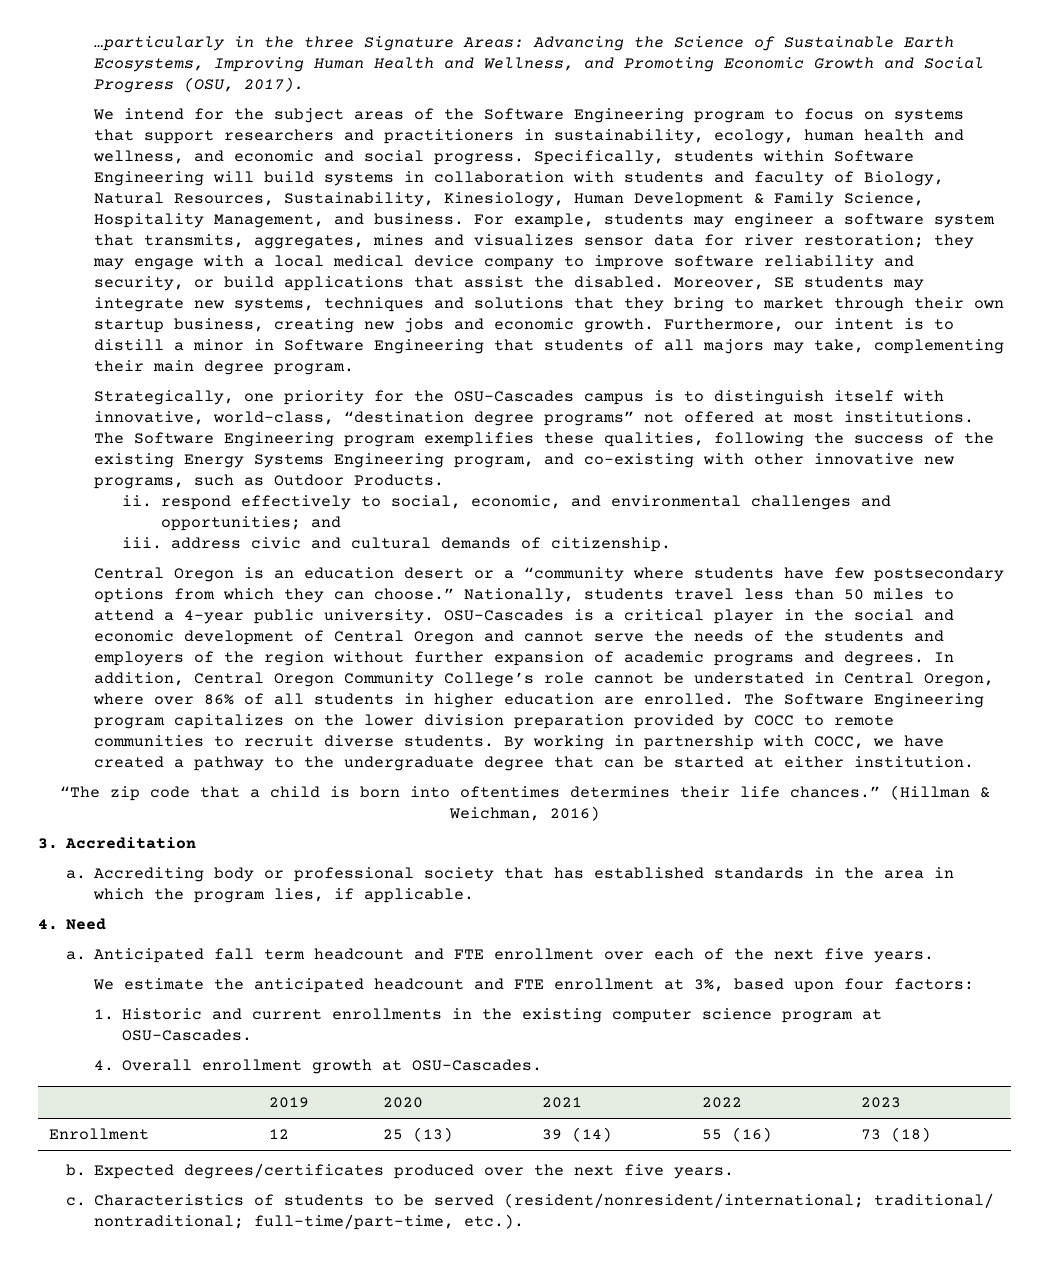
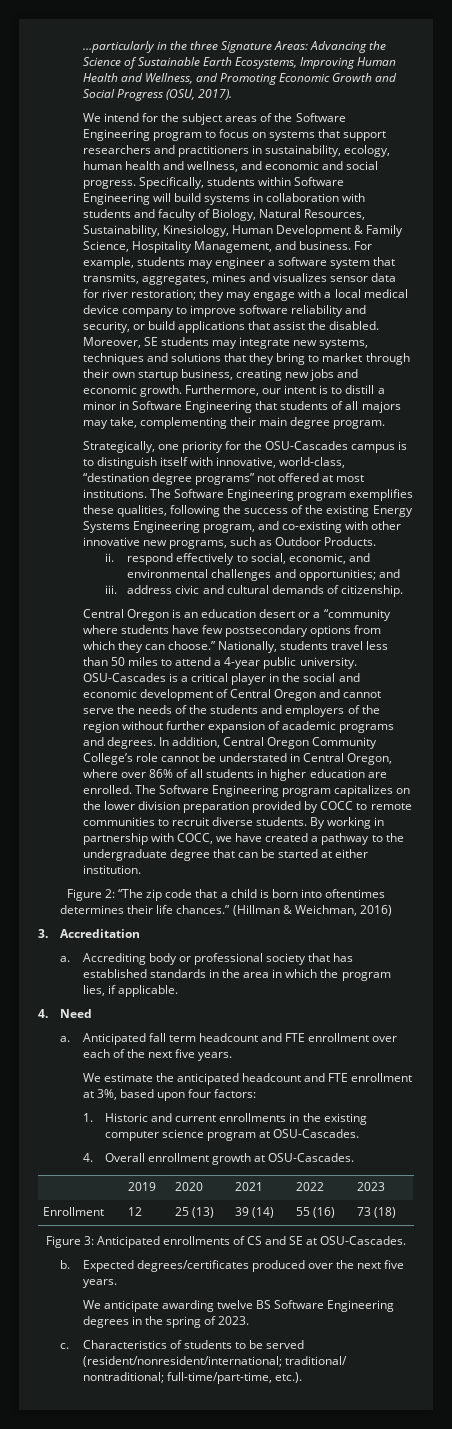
(975, 762) none -> [66,889,116,901] Figure 2:
(932, 1134) none -> [45,1236,407,1248] // Figure 3: Anticipated enrollments of CS and SE at OSU-Cascades.
(735, 1173) none -> [82,1300,395,1312] [82,1316,250,1328] // We anticipate awarding twelve BS Software Engineering degrees in the spring of 2023.

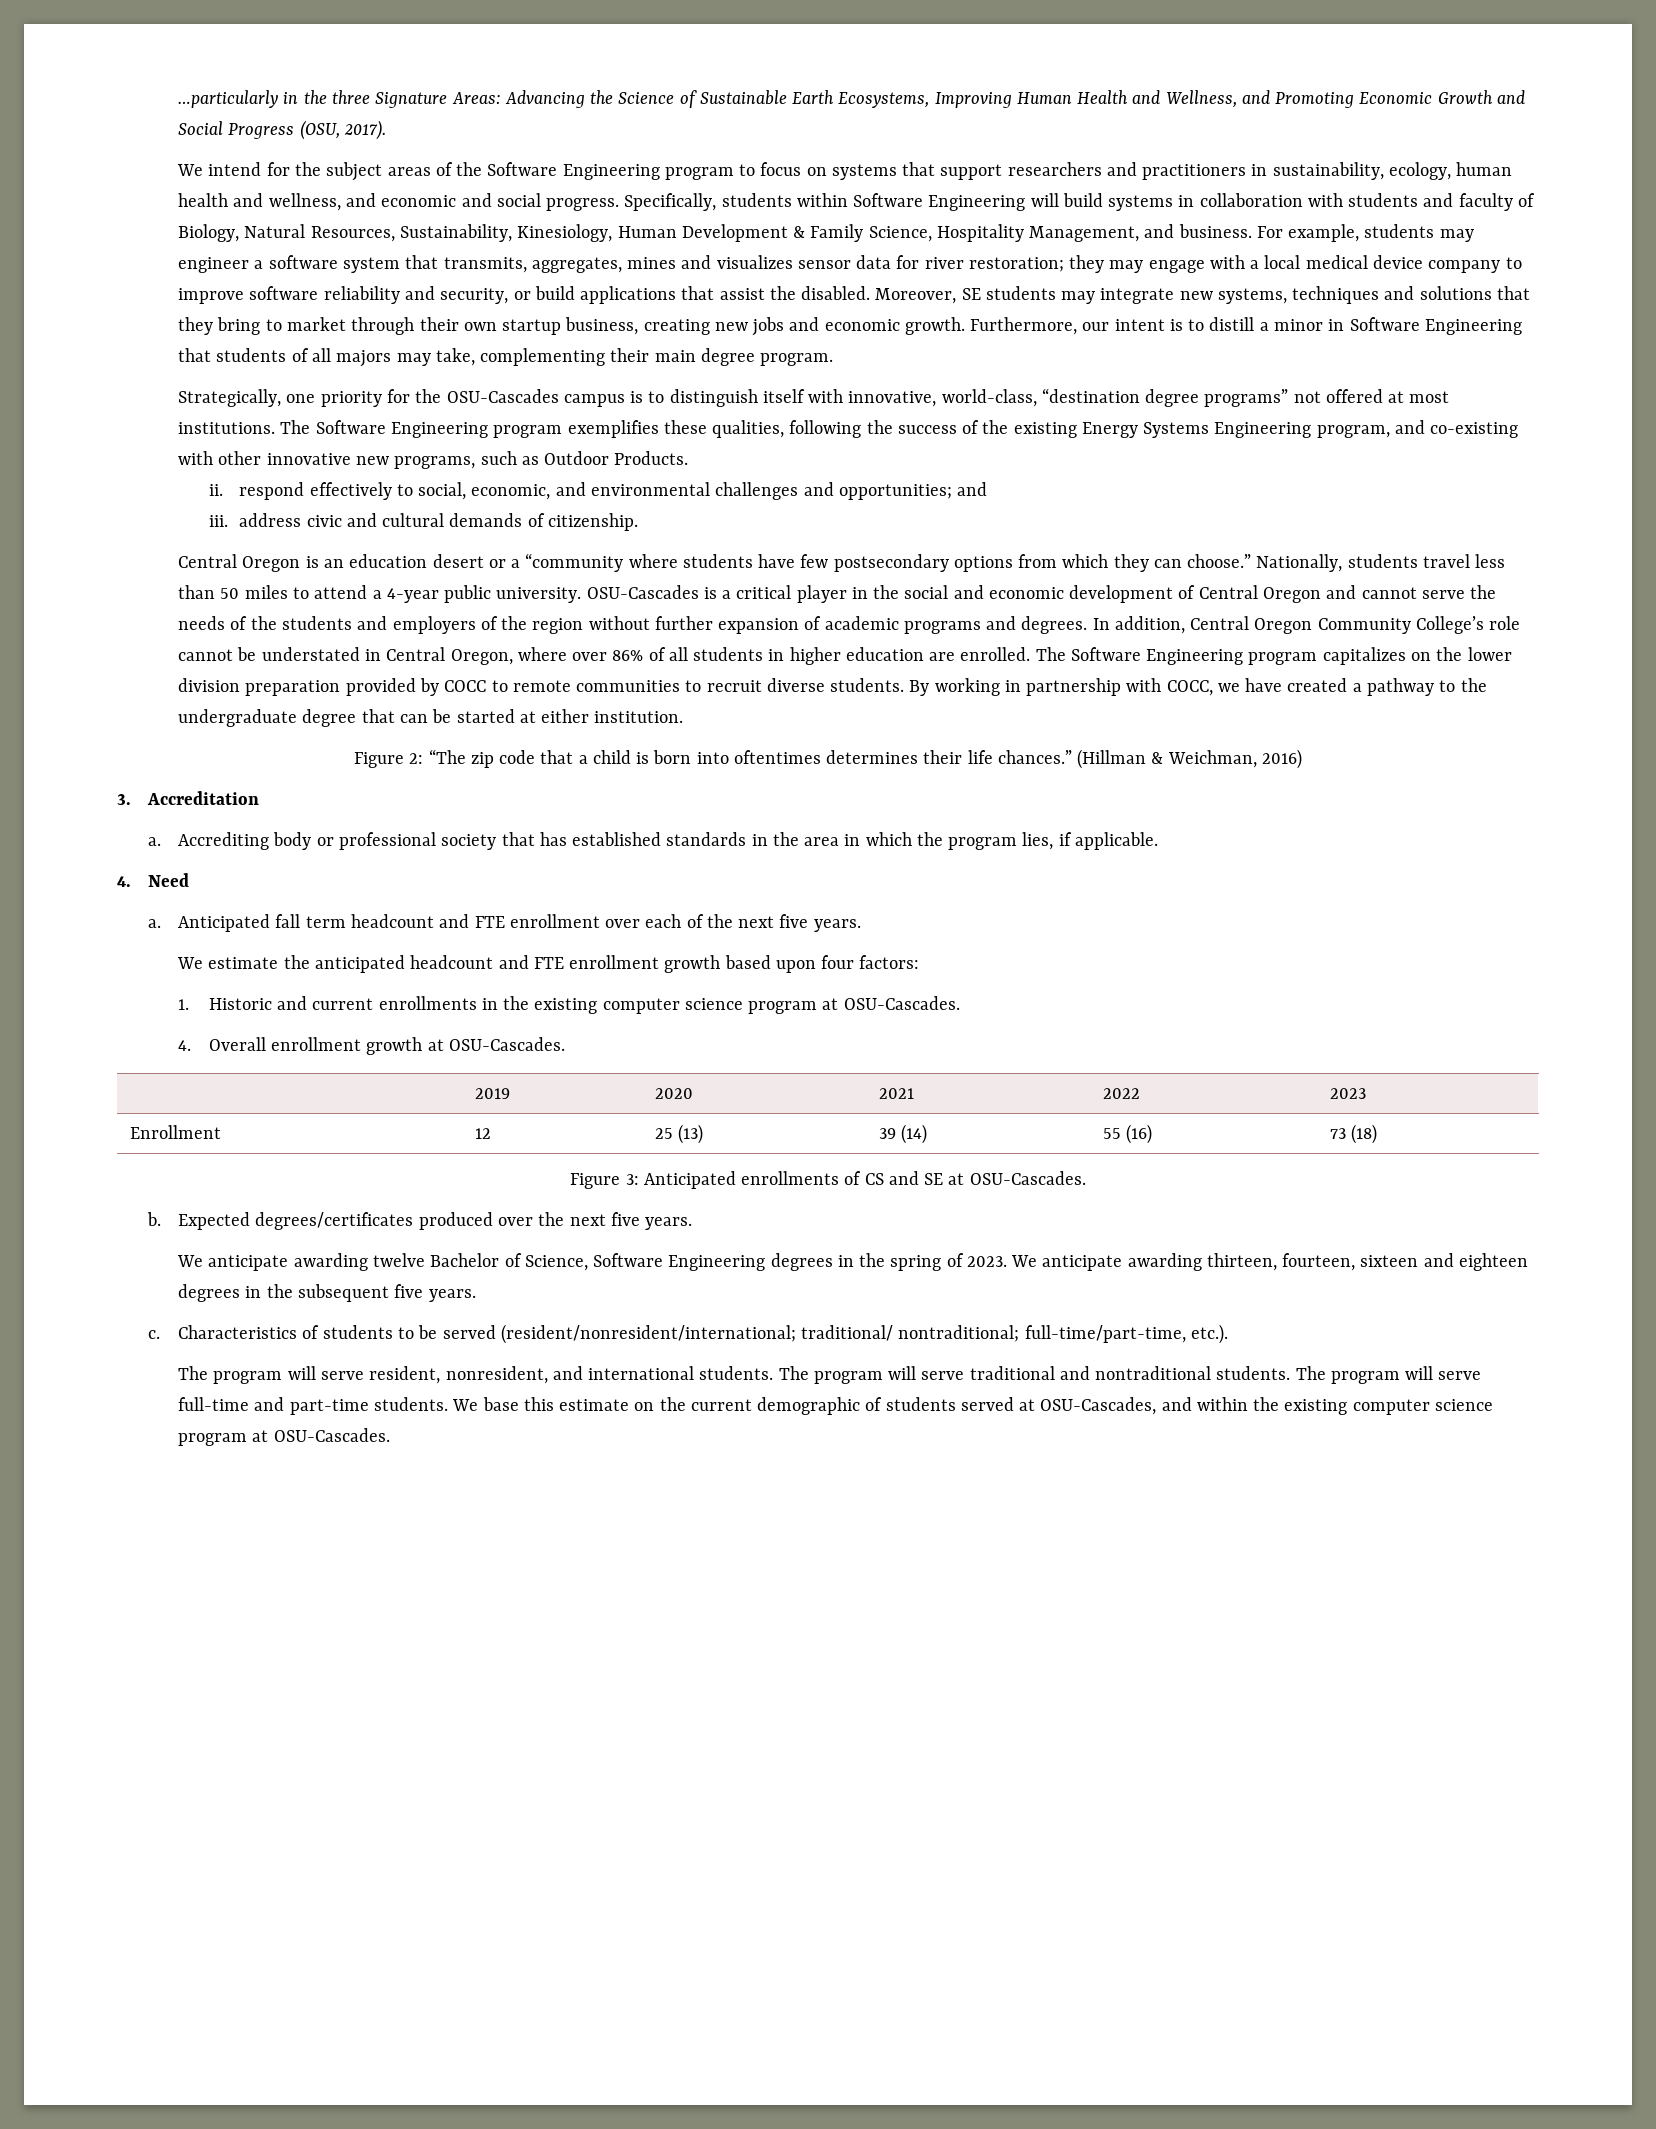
[82,1089,117,1100] at 3%, -> [664,955,721,973] growth
[256,1300,272,1309] BS -> [430,1253,588,1271] Bachelor of Science,
(250, 1320) none -> [1011,1253,1529,1271] [178,1284,476,1302] We anticipate awarding thirteen, fourteen, sixteen and eighteen degrees in the subsequent five years.
(302, 1377) none -> [178,1366,1482,1384] [178,1397,1494,1415] [178,1428,390,1446] // The program will serve resident, nonresident, and international students. The program will serve traditional and nontraditional students. The program will serve full-time and part-time students. We base this estimate on the current demographic of students served at OSU-Cascades, and within the existing computer science program at OSU-Cascades.

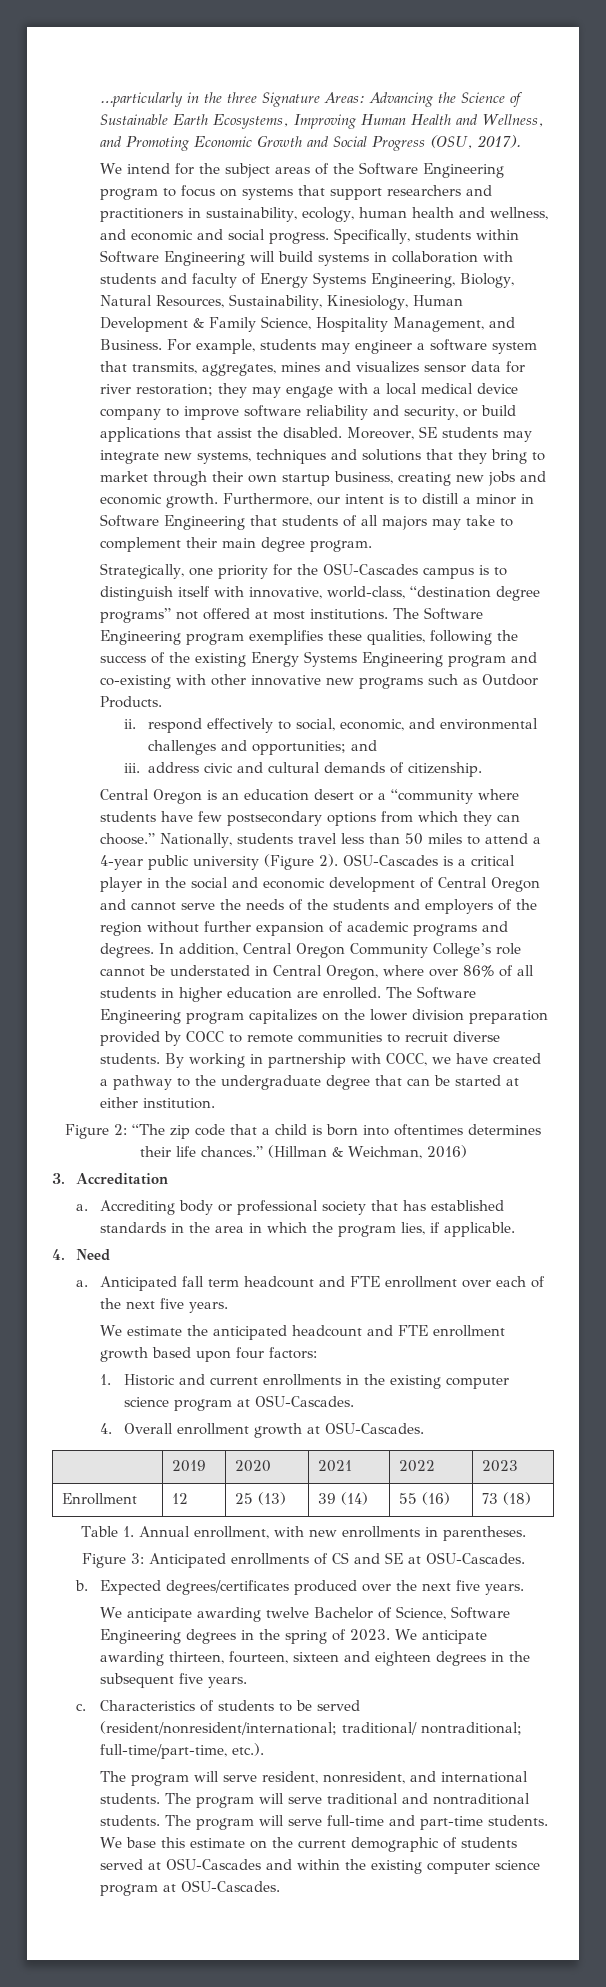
(1536, 200) none -> [260,272,456,288] Energy Systems Engineering,
[1178,224,1252,238] business. -> [100,339,163,350] Business.
[435,348,606,366] take, complementing -> [466,515,514,527] [100,537,182,552] take to complement
[1316,425,1390,438] program, -> [448,655,507,667] program
[394,456,476,469] programs, -> [359,677,424,689] programs
[496,587,582,603] university. -> [193,854,339,870] university (Figure 2).
(1377, 1134) none -> [80,1526,526,1541] // Table 1. Annual enrollment, with new enrollments in parentheses.
[1040,1397,1157,1415] OSU-Cascades, -> [166,1858,262,1870] OSU-Cascades

